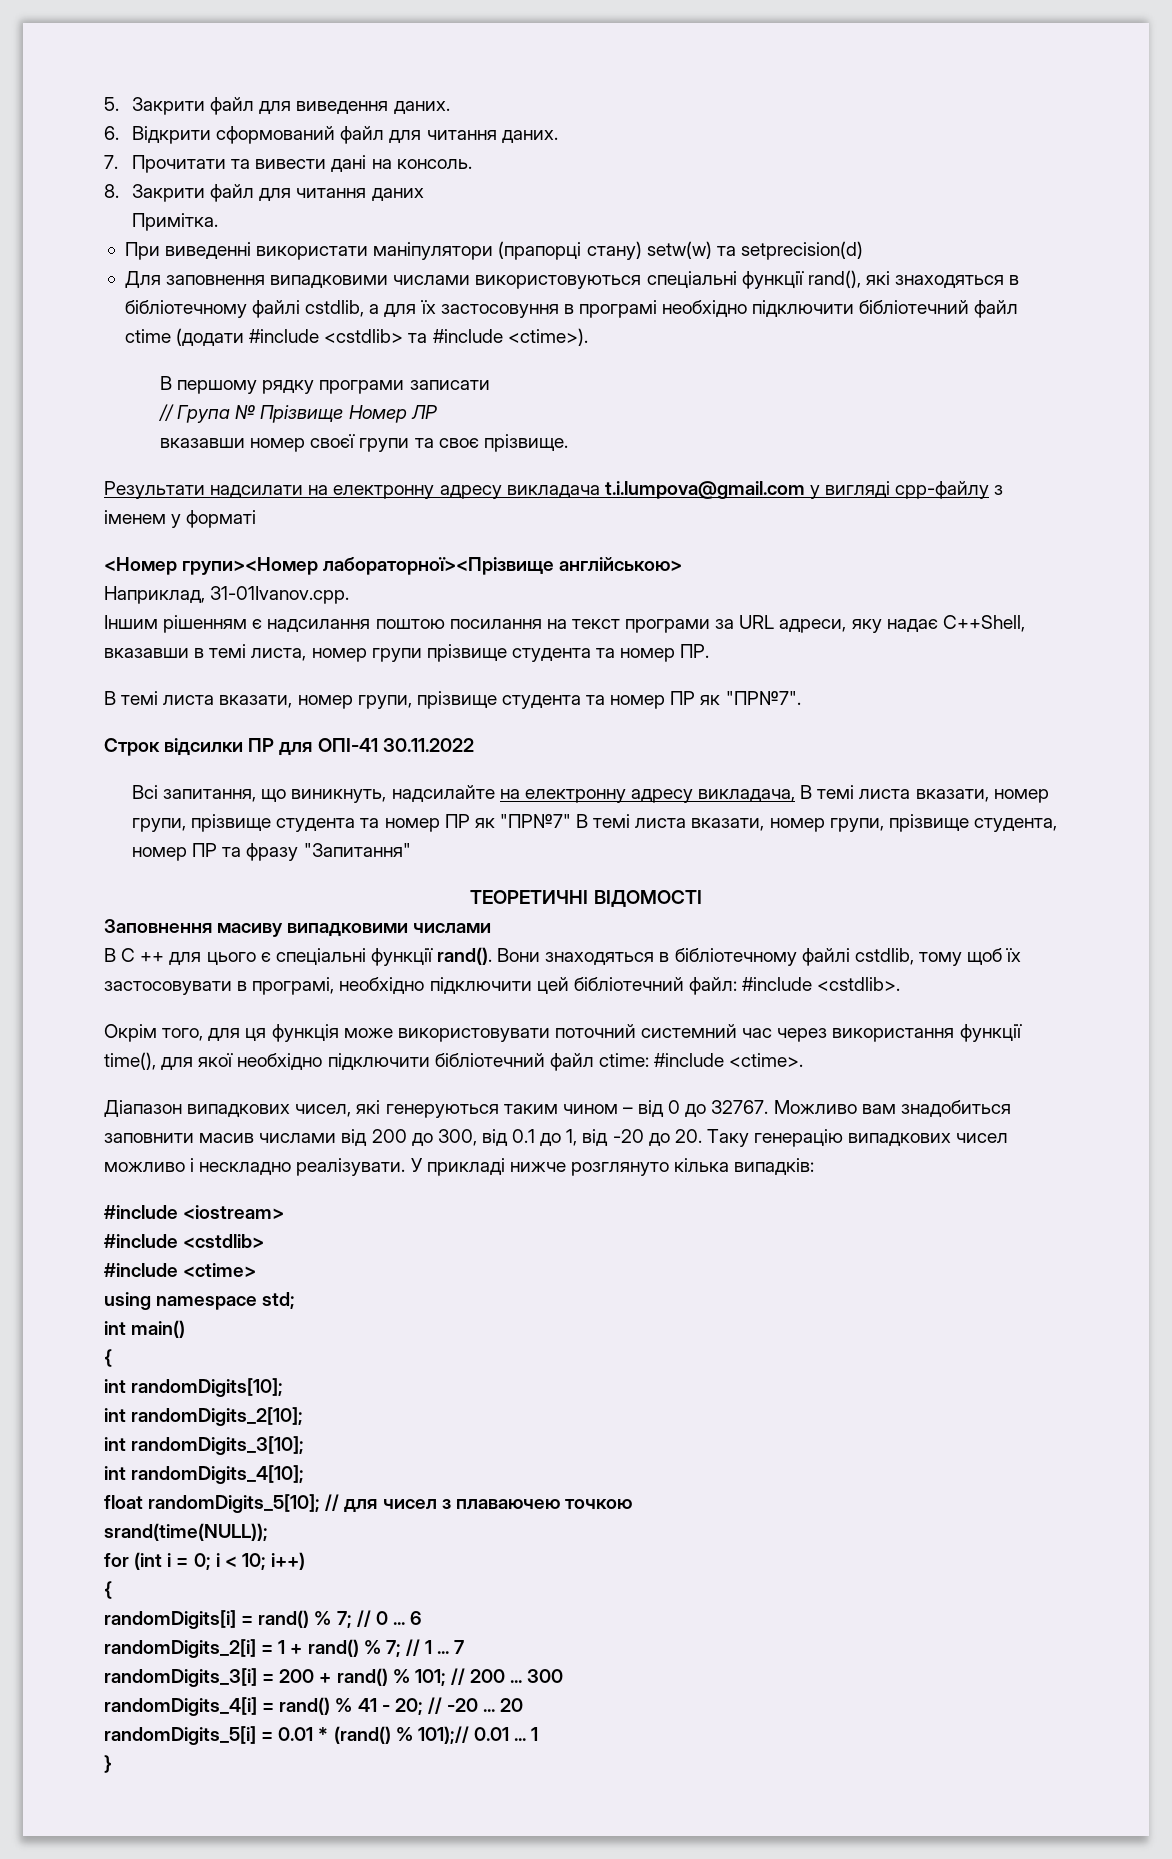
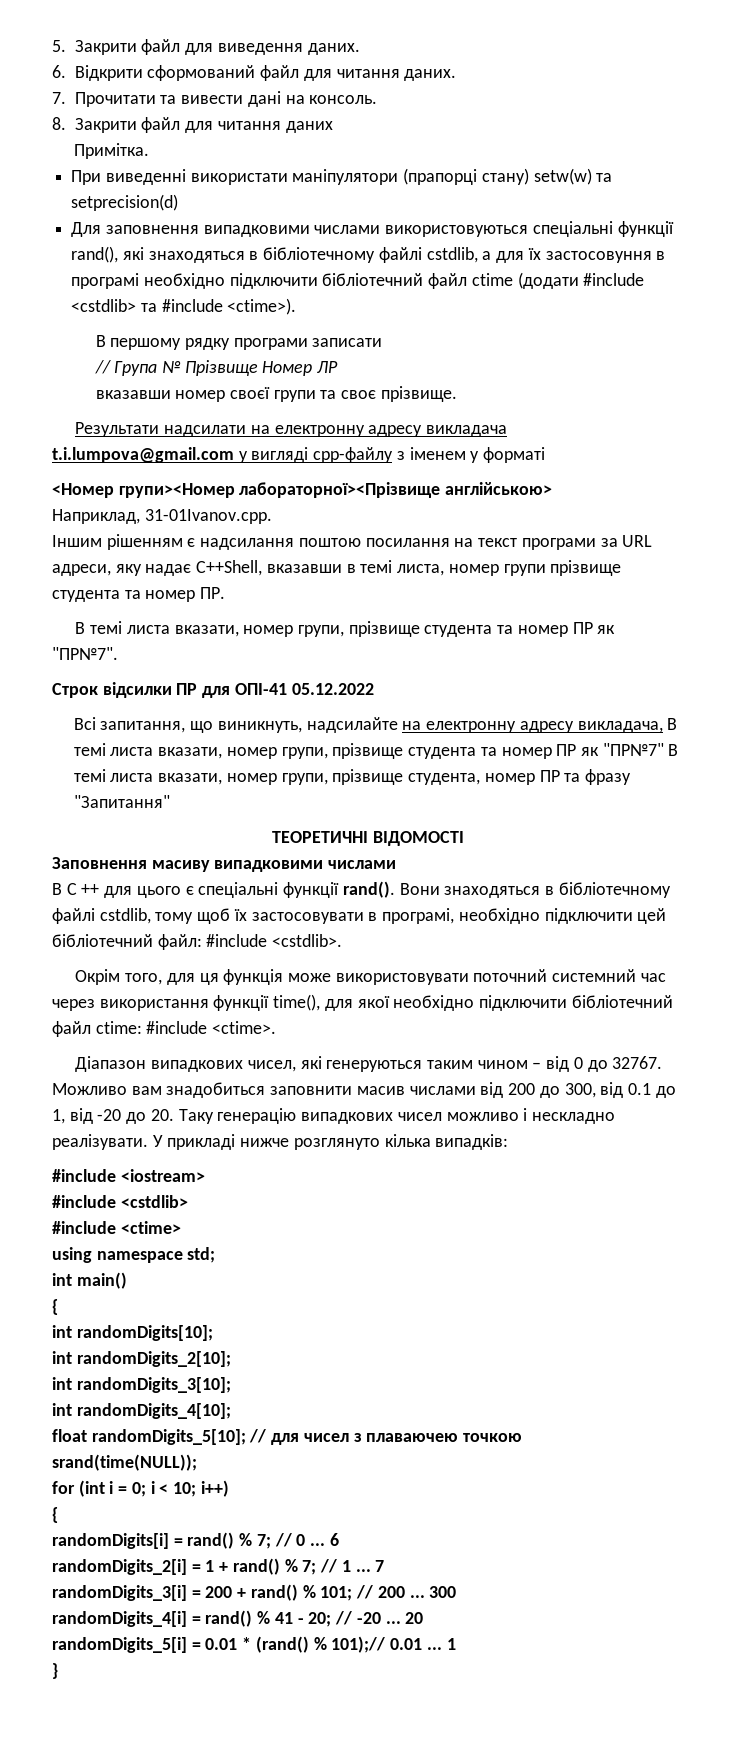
[382,738,474,752] 30.11.2022 -> [291,683,374,695] 05.12.2022

